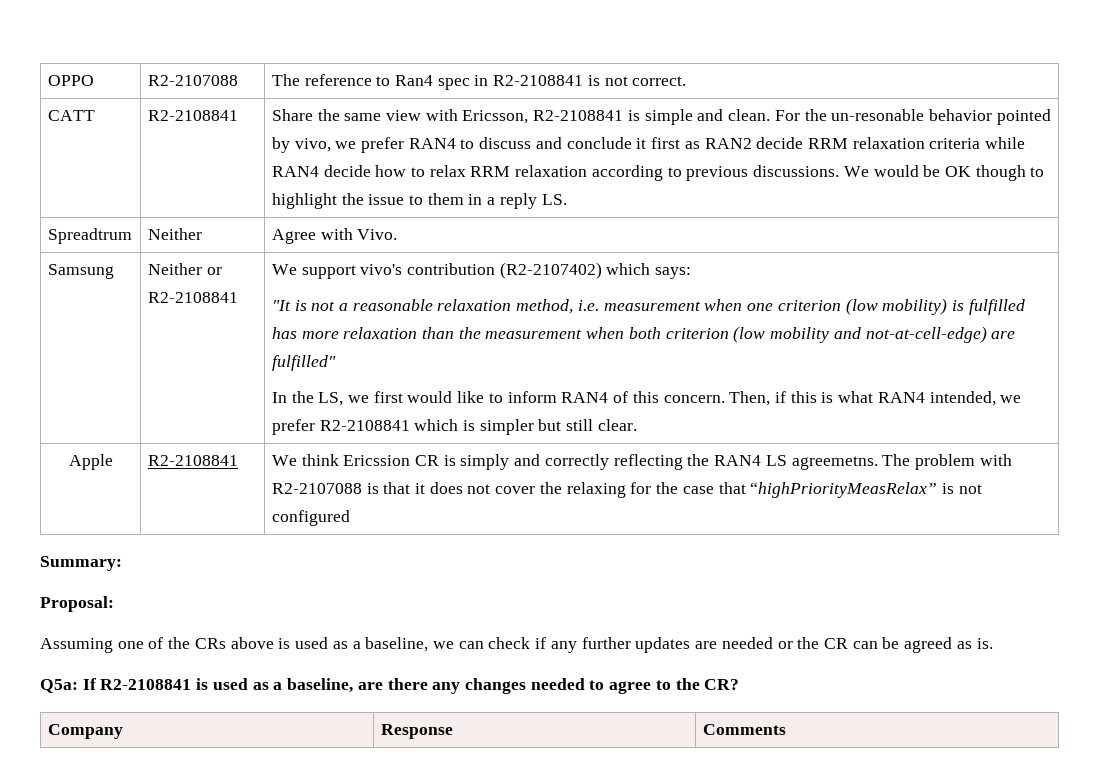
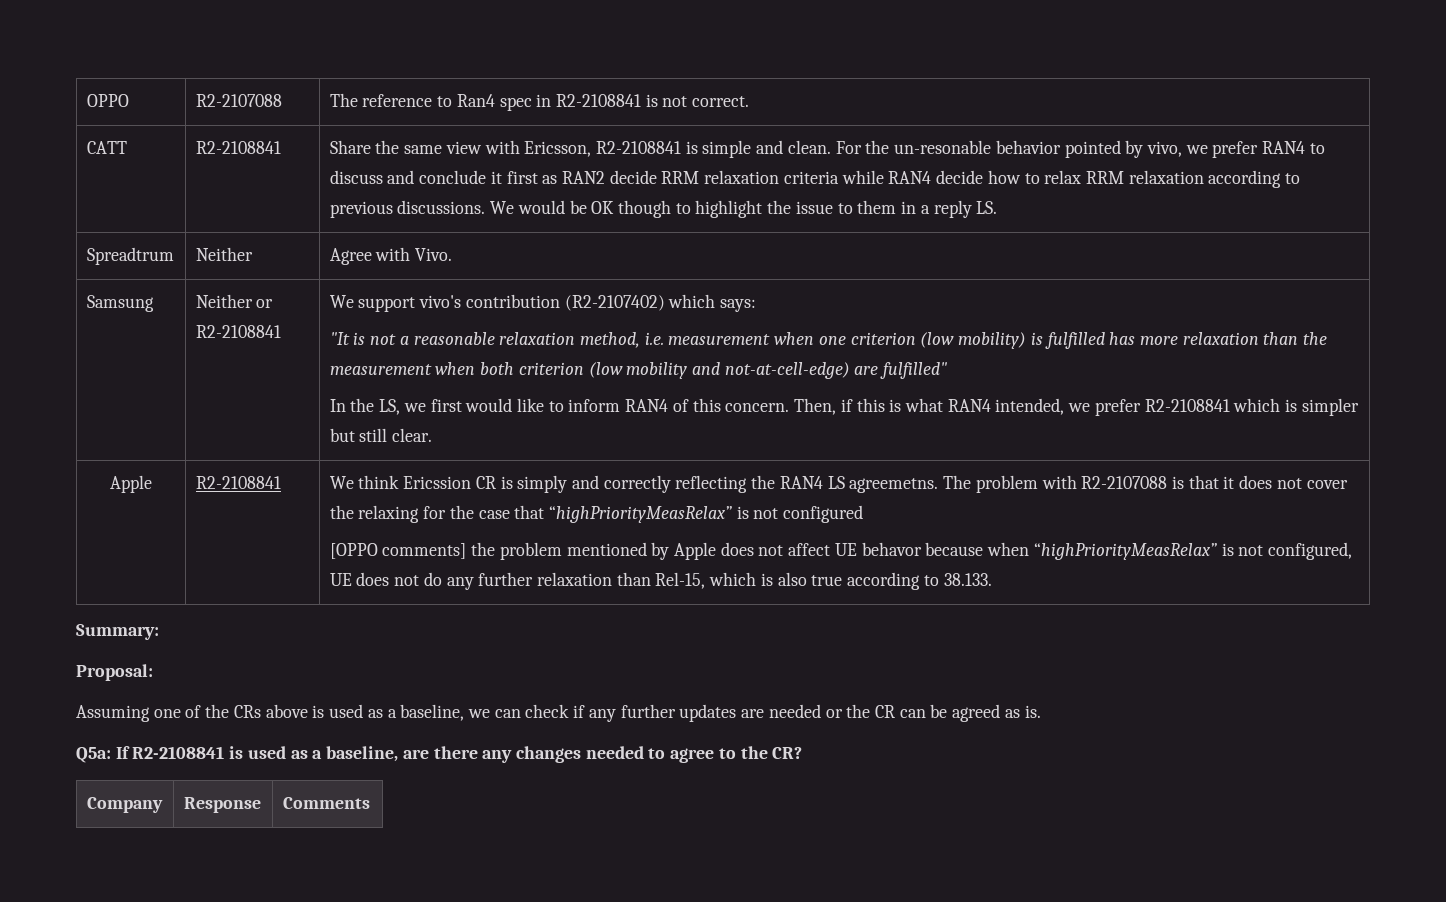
(350, 518) none -> [329,542,1353,560] [329,572,992,590] // [OPPO comments] the problem mentioned by Apple does not affect UE behavor because when “highPriorityMeasRelax” is not configured, UE does not do any further relaxation than Rel-15, which is also true according to 38.133.

